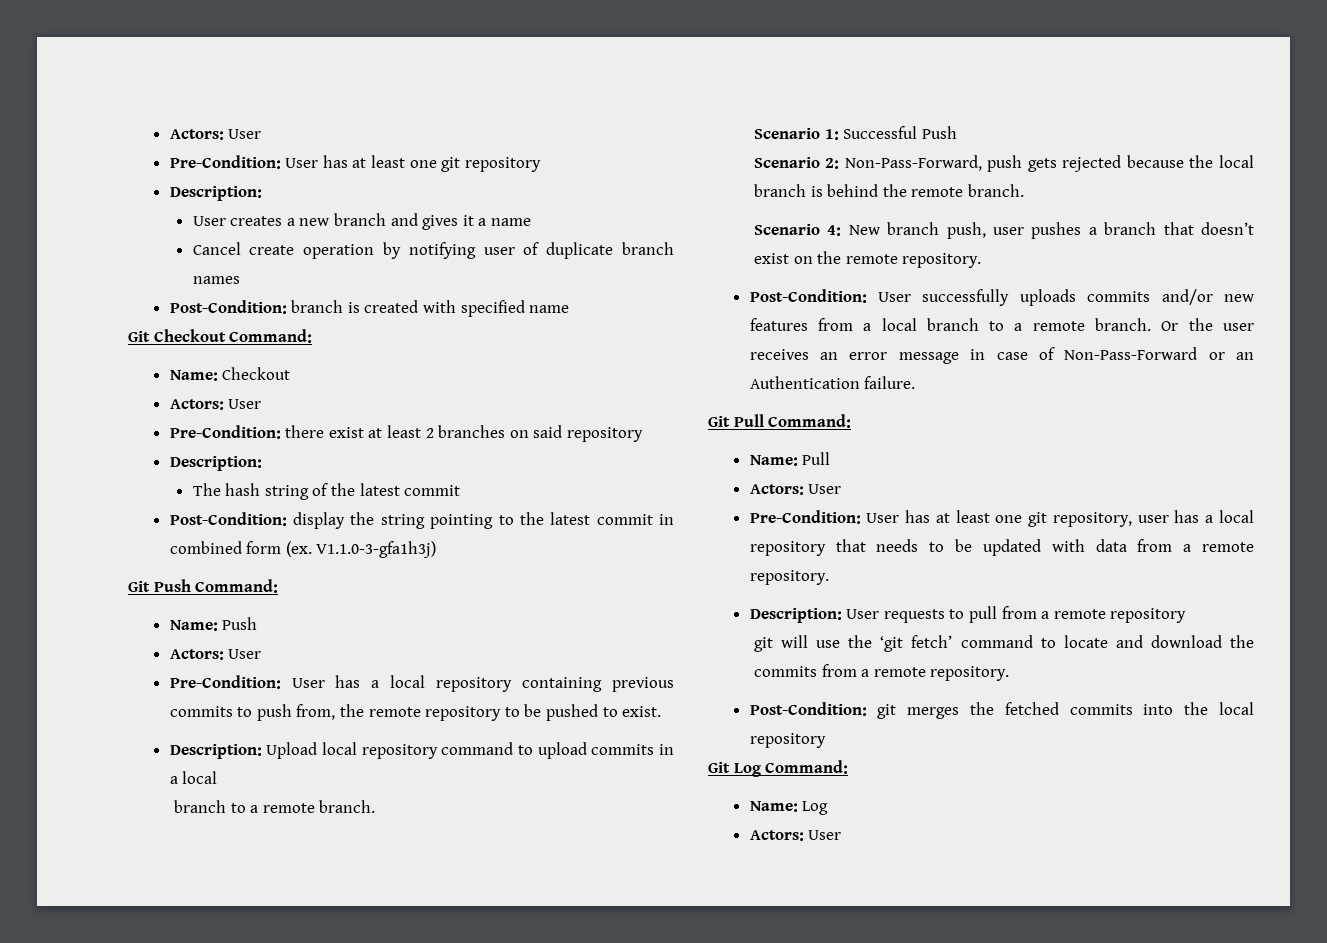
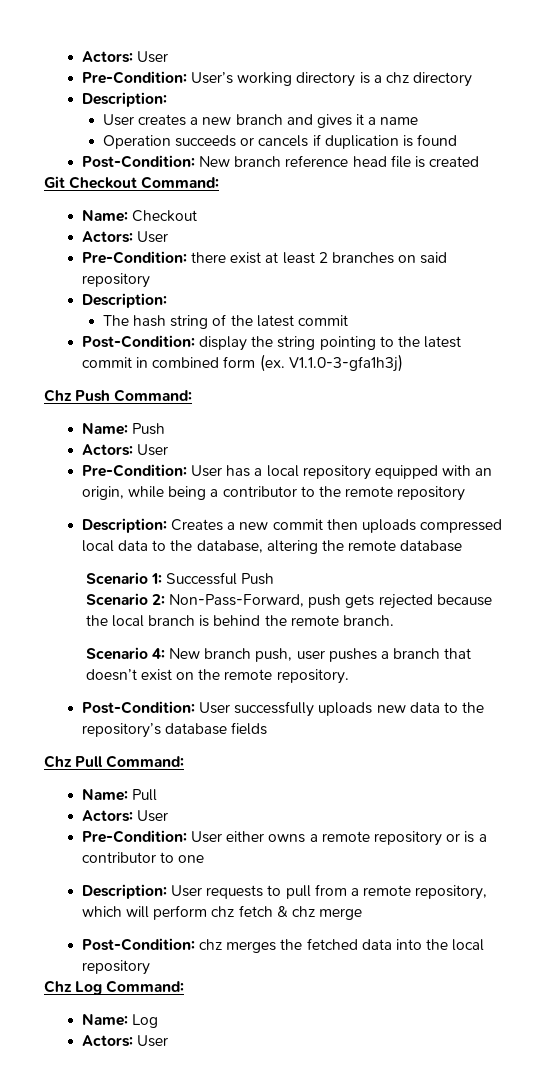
[169,129,262,140] [169,155,541,172] Actors: User // Pre-Condition: User has at least one git repository -> [81,51,169,63] [81,71,473,87] Actors: User // Pre-Condition: User’s working directory is a chz directory
[192,242,674,259] [192,276,240,284] [169,300,344,314] Cancel create operation by notifying user of duplicate branch names // Post-Condition: branch -> [102,134,458,149] [81,155,411,168] Operation succeeds or cancels if duplication is found // Post-Condition: New branch reference head file
[423,300,570,317] with specified name -> (480, 161) none
[128,581,150,592] Git -> [44,389,72,402] Chz
[522,677,674,692] [169,704,662,721] [169,742,674,759] [169,771,218,784] [173,800,376,813] containing previous commits to push from, the remote repository to be pushed to exist. // Description: Upload local repository command to upload commits in a local // branch to a remote branch. -> [375,465,493,479] [81,486,466,501] [81,518,503,533] [81,540,463,554] equipped with an origin, while being a contributor to the remote repository // Description: Creates a new commit then uploads compressed local data to the database, altering the remote database
[1087,289,1254,305] [749,318,1254,331] [749,347,1254,364] [749,376,916,389] [708,416,730,427] commits and/or new features from a local branch to a remote branch. Or the user receives an error message in case of Non-Pass-Forward or an Authentication failure. // Git -> [376,702,485,713] [81,722,268,738] [44,755,72,768] new data to the repository’s database fields // Chz
[905,510,1254,527] [749,539,1254,556] [749,570,829,585] has at least one git repository, user has a local repository that needs to be updated with data from a remote repository. -> [226,831,487,846] [81,852,205,863] either owns a remote repository or is a contributor to one
[1110,608,1187,623] [753,635,1254,652] [753,664,1010,681] [749,702,897,719] repository // git will use the ‘git fetch’ command to locate and download the commits from a remote repository. // Post-Condition: git -> [415,885,488,900] [81,905,363,920] [81,938,223,951] repository, which will perform chz fetch & chz merge // Post-Condition: chz
[1069,704,1133,715] commits -> [361,939,392,950] data
[708,762,730,773] Git -> [44,980,72,993] Chz

